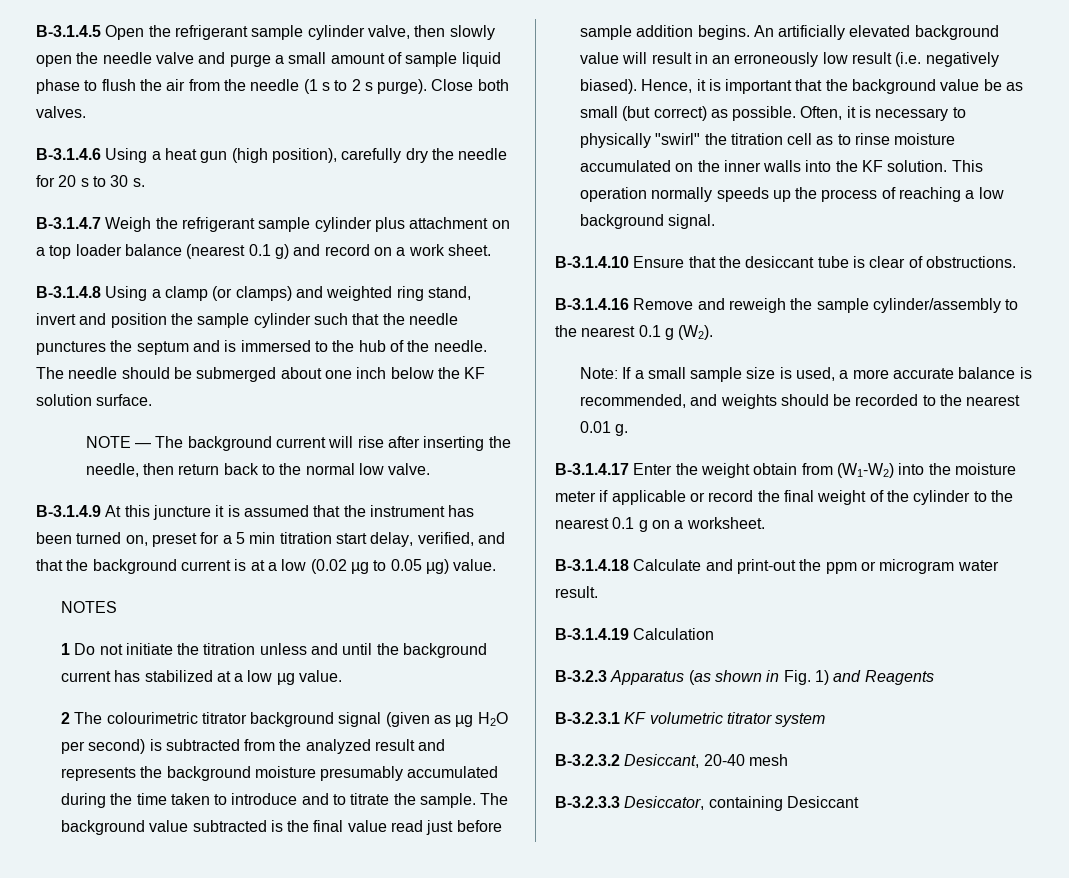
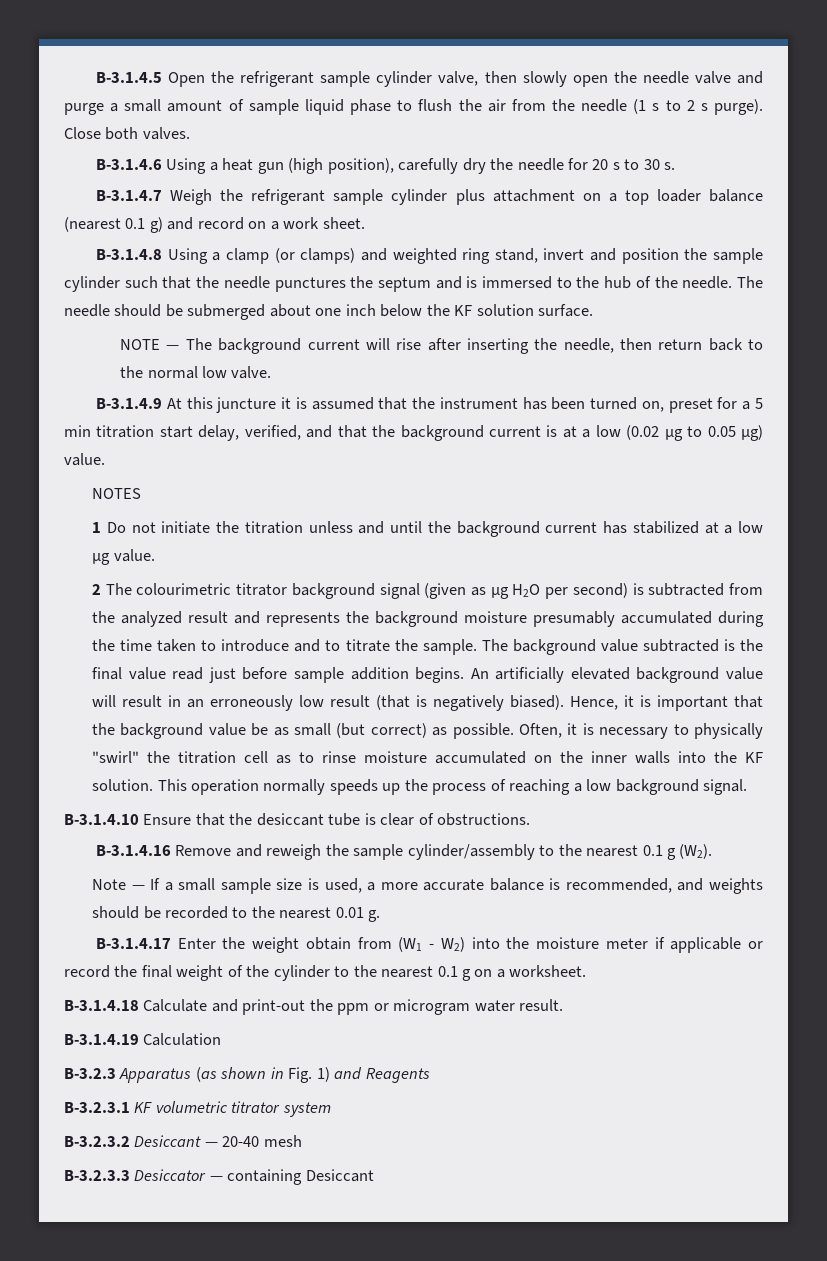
[895,52,922,67] (i.e. -> [376,695,428,710] (that is
[579,367,618,379] Note: -> [92,879,145,890] Note —
[836,463,894,478] (W1-W2) -> [398,937,465,952] (W1 - W2)
[624,754,700,768] Desiccant, -> [134,1135,218,1147] Desiccant —
[624,796,705,810] Desiccator, -> [134,1169,223,1181] Desiccator —

